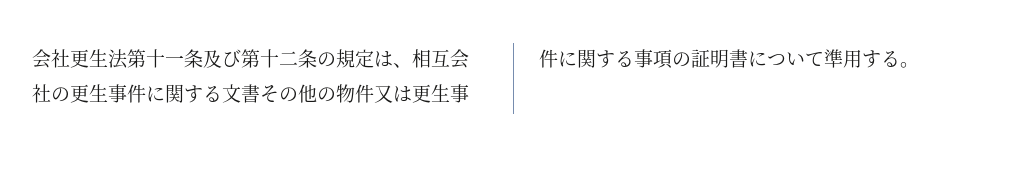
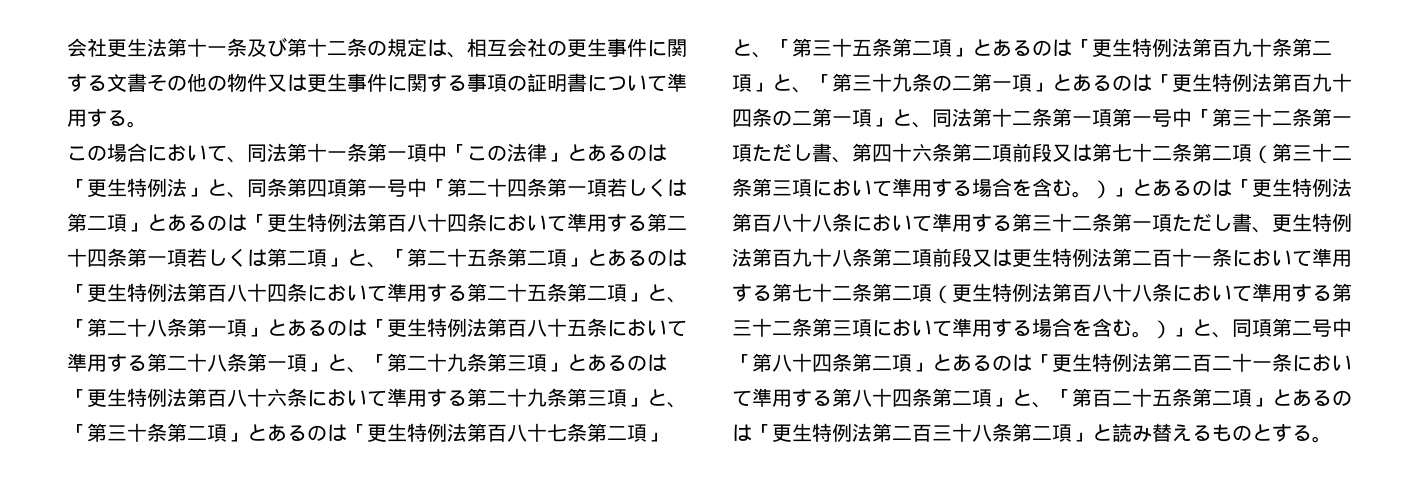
(919, 65) none -> [67,143,667,163] [67,178,687,198] [67,213,687,232] [67,248,687,268] [67,283,687,303] [67,318,687,337] [67,353,667,373] [67,388,687,408] [67,423,667,442] [732,38,1332,58] [732,73,1352,93] [732,108,1352,128] [732,143,1352,164] [732,178,1352,199] [732,213,1352,233] [732,248,1352,267] [732,283,1352,304] [732,318,1352,339] [732,353,1352,372] [732,388,1352,408] [732,423,1332,443] // この場合において、同法第十一条第一項中「この法律」とあるのは「更生特例法」と、同条第四項第一号中「第二十四条第一項若しくは第二項」とあるのは「更生特例法第百八十四条において準用する第二十四条第一項若しくは第二項」と、「第二十五条第二項」とあるのは「更生特例法第百八十四条において準用する第二十五条第二項」と、「第二十八条第一項」とあるのは「更生特例法第百八十五条において準用する第二十八条第一項」と、「第二十九条第三項」とあるのは「更生特例法第百八十六条において準用する第二十九条第三項」と、「第三十条第二項」とあるのは「更生特例法第百八十七条第二項」と、「第三十五条第二項」とあるのは「更生特例法第百九十条第二項」と、「第三十九条の二第一項」とあるのは「更生特例法第百九十四条の二第一項」と、同法第十二条第一項第一号中「第三十二条第一項ただし書、第四十六条第二項前段又は第七十二条第二項（第三十二条第三項において準用する場合を含む。）」とあるのは「更生特例法第百八十八条において準用する第三十二条第一項ただし書、更生特例法第百九十八条第二項前段又は更生特例法第二百十一条において準用する第七十二条第二項（更生特例法第百八十八条において準用する第三十二条第三項において準用する場合を含む。）」と、同項第二号中「第八十四条第二項」とあるのは「更生特例法第二百二十一条において準用する第八十四条第二項」と、「第百二十五条第二項」とあるのは「更生特例法第二百三十八条第二項」と読み替えるものとする。

